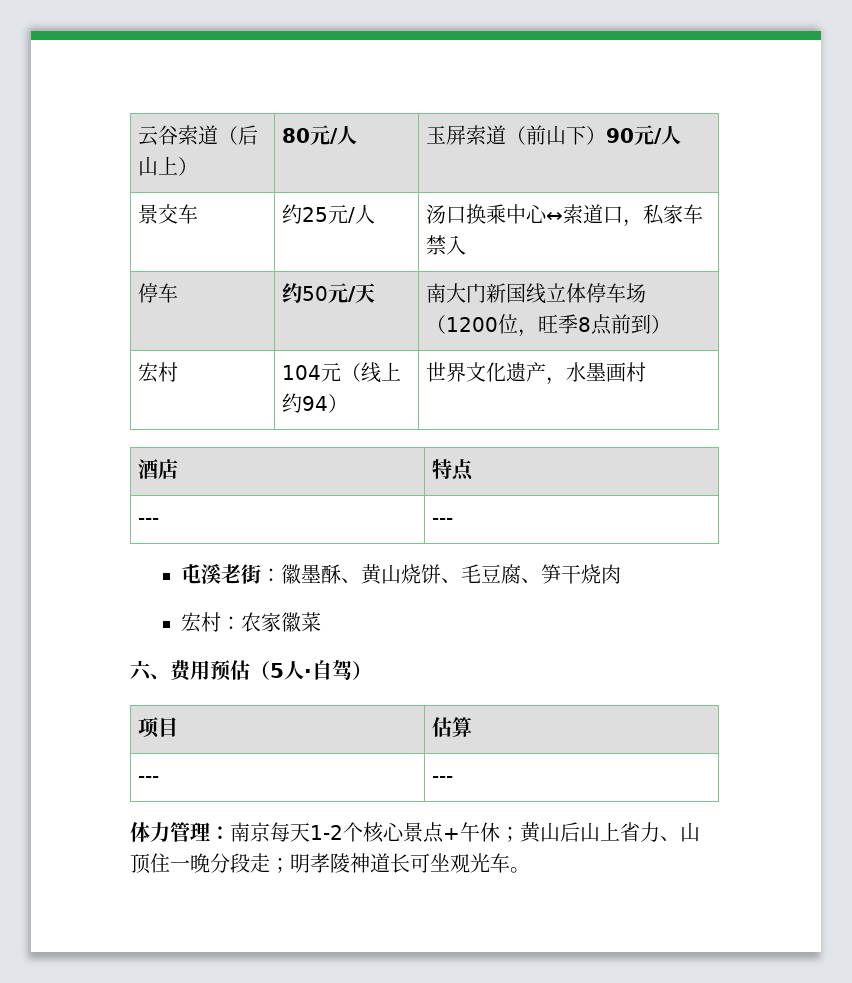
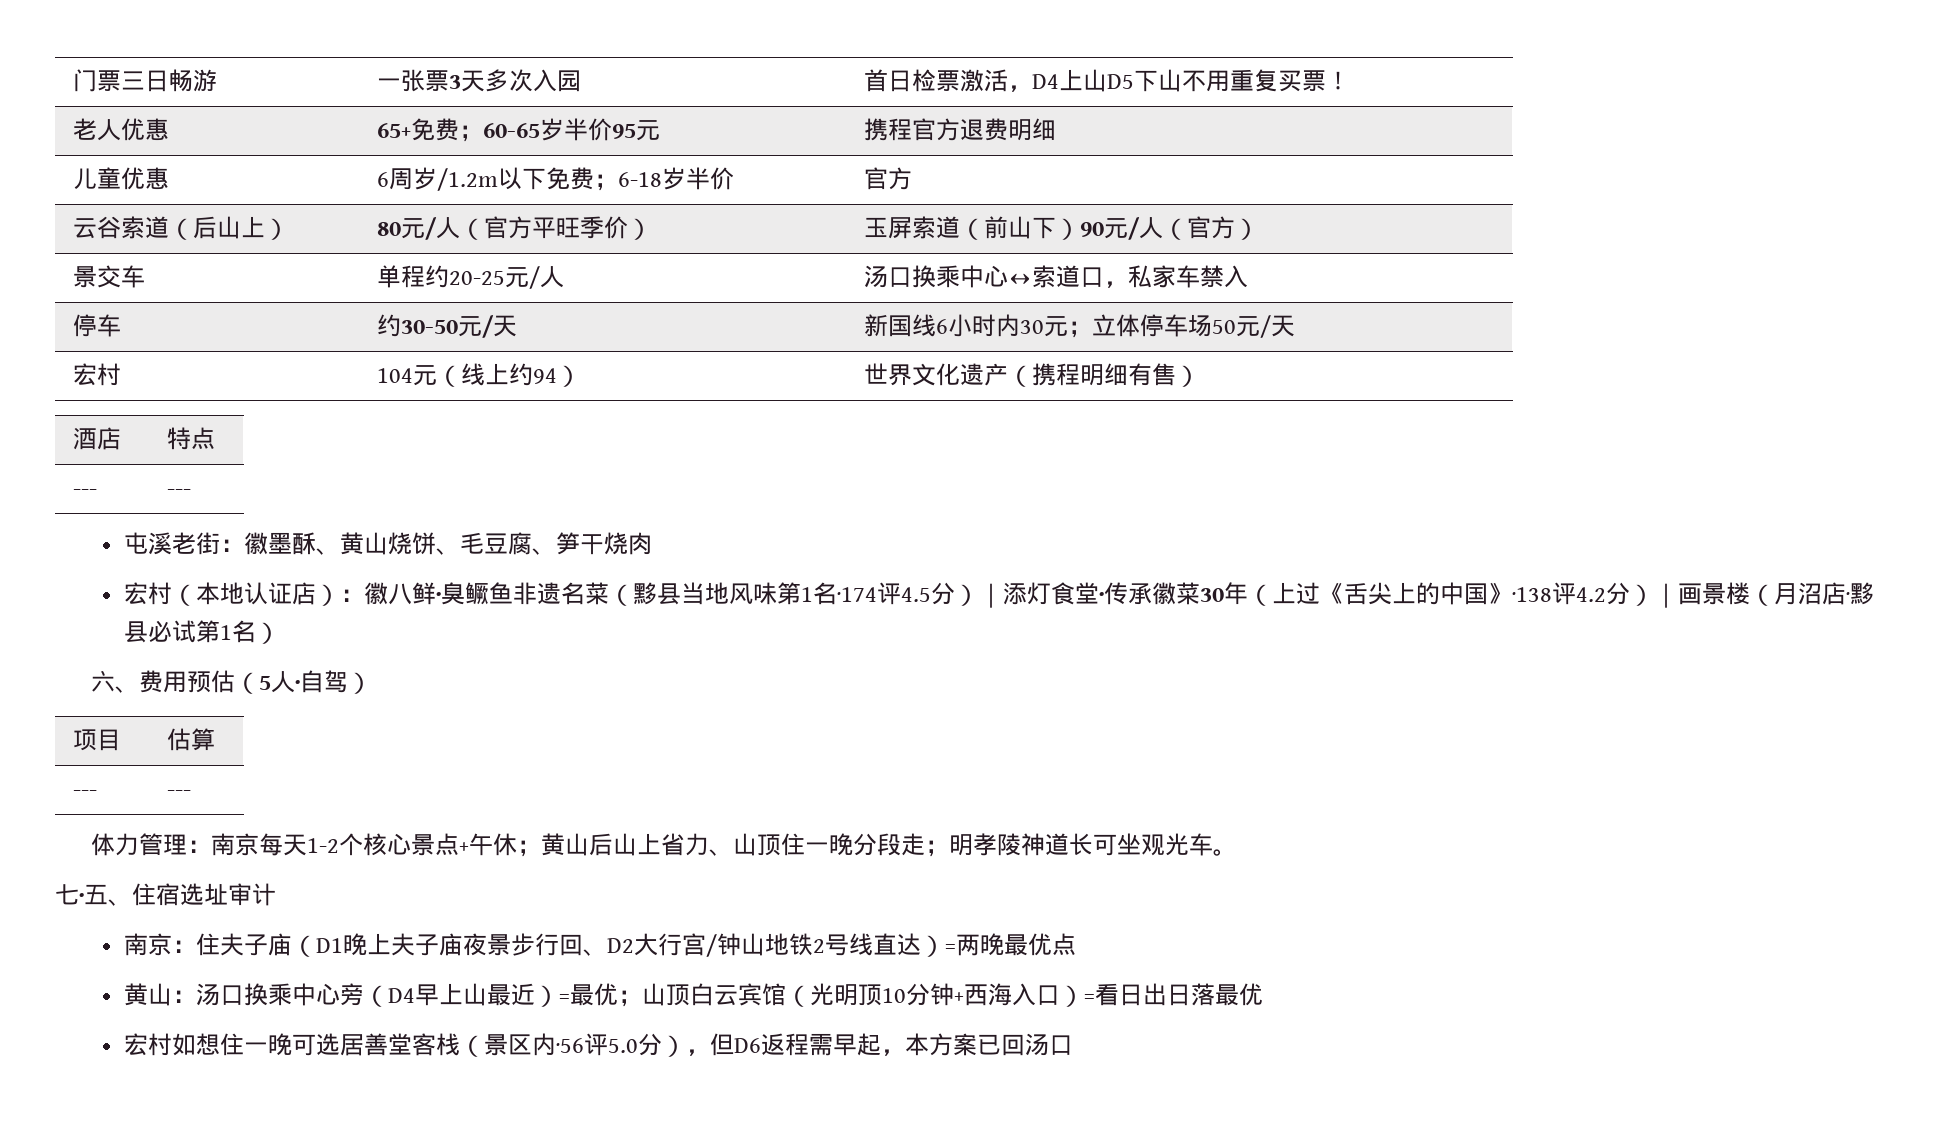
(138, 136) none -> [73,69,218,92] [377,69,582,92] [864,69,1351,92] [73,118,170,141] [377,118,661,142] [864,118,1057,141] [73,167,170,190] [377,167,735,191] [864,167,913,190] 门票三日畅游 | 一张票3天多次入园 | 首日检票激活，D4上山D5下山不用重复买票！ // 老人优惠 | 65+免费；60-65岁半价95元 | 携程官方退费明细 // 儿童优惠 | 6周岁/1.2m以下免费；6-18岁半价 | 官方 //
(358, 135) none -> [460,216,653,240] （官方平旺季价）
(682, 135) none -> [1163,216,1260,240] （官方）
[282,204,329,224] 约25 -> [377,265,506,288] 单程约20-25
[302,286,329,301] 50 -> [401,320,459,334] 30-50
[426,283,647,304] [426,314,672,337] 南大门新国线立体停车场（1200位，旺季8点前到） -> [864,314,1296,338] 新国线6小时内30元；立体停车场50元/天
[546,362,647,385] ，水墨画村 -> [1008,363,1201,387] （携程明细有售）
[220,612,321,632] ：农家徽菜 -> [172,582,1875,608] [124,620,281,644] （本地认证店）：徽八鲜·臭鳜鱼非遗名菜（黟县当地风味第1名·174评4.5分）｜添灯食堂·传承徽菜30年（上过《舌尖上的中国》·138评4.2分）｜画景楼（月沼店·黟县必试第1名）
(530, 870) none -> [55,883,276,906] [124,933,1077,957] [124,983,1264,1007] [124,1033,1074,1057] // 七·五、住宿选址审计 // 南京：住夫子庙（D1晚上夫子庙夜景步行回、D2大行宫/钟山地铁2号线直达）=两晚最优点 // 黄山：汤口换乘中心旁（D4早上山最近）=最优；山顶白云宾馆（光明顶10分钟+西海入口）=看日出日落最优 // 宏村如想住一晚可选居善堂客栈（景区内·56评5.0分），但D6返程需早起，本方案已回汤口

